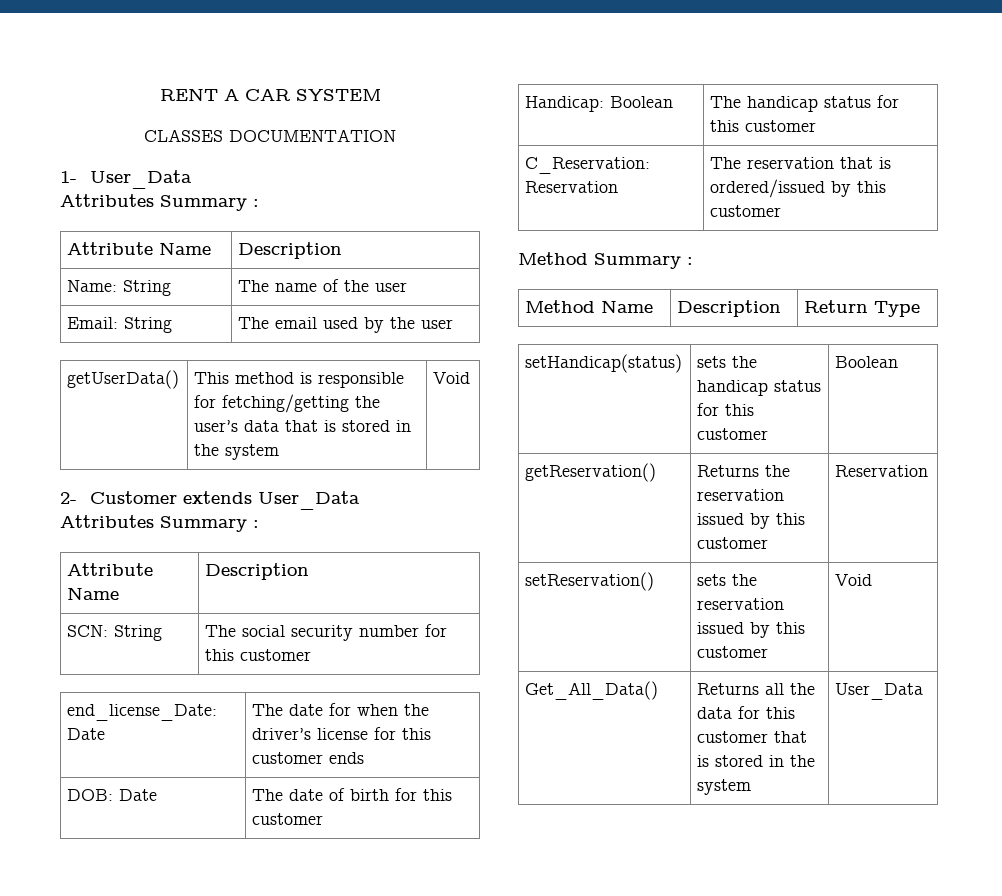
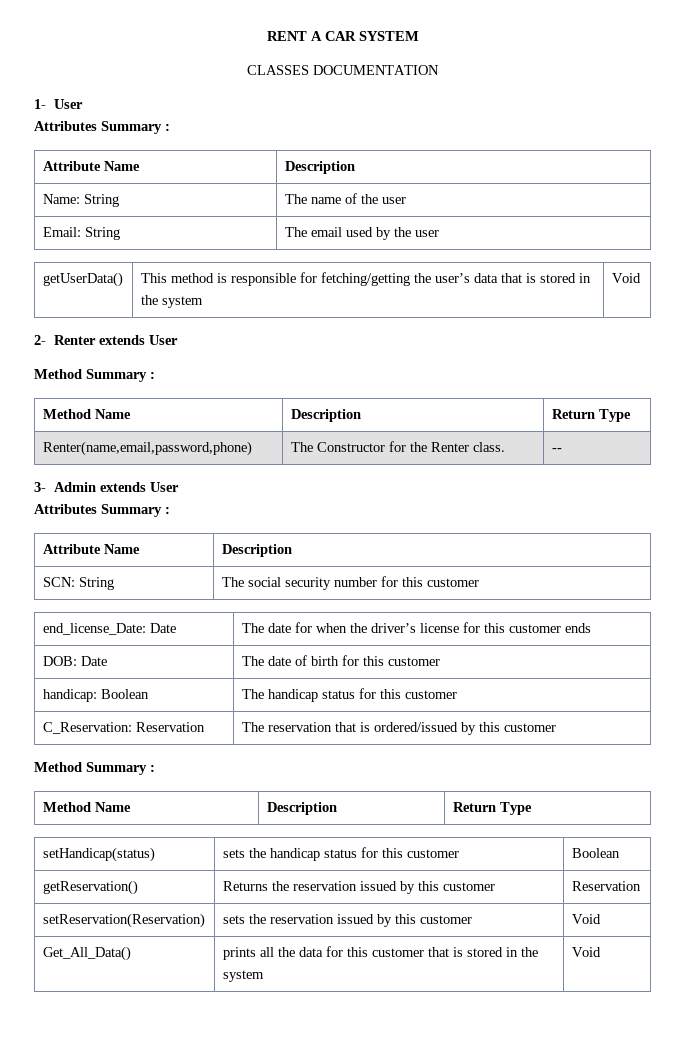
[89,170,192,189] User_Data -> [53,99,83,109] User
[89,491,360,510] Customer extends User_Data -> [53,335,178,345] [34,369,155,382] [42,409,131,419] [290,409,361,422] [551,409,631,422] [42,441,252,456] [290,441,505,452] [551,448,562,452] [34,482,179,492] Renter extends User // Method Summary : // Method Name | Description | Return Type // Renter(name,email,password,phone) | The Constructor for the Renter class. | -- // 3- Admin extends User
[525,96,605,112] Handicap: -> [42,689,97,702] handicap:
[525,572,655,591] setReservation() -> [42,913,205,928] setReservation(Reservation)
[697,683,760,695] Returns -> [222,947,256,960] prints
[835,683,924,700] User_Data -> [571,947,601,957] Void

